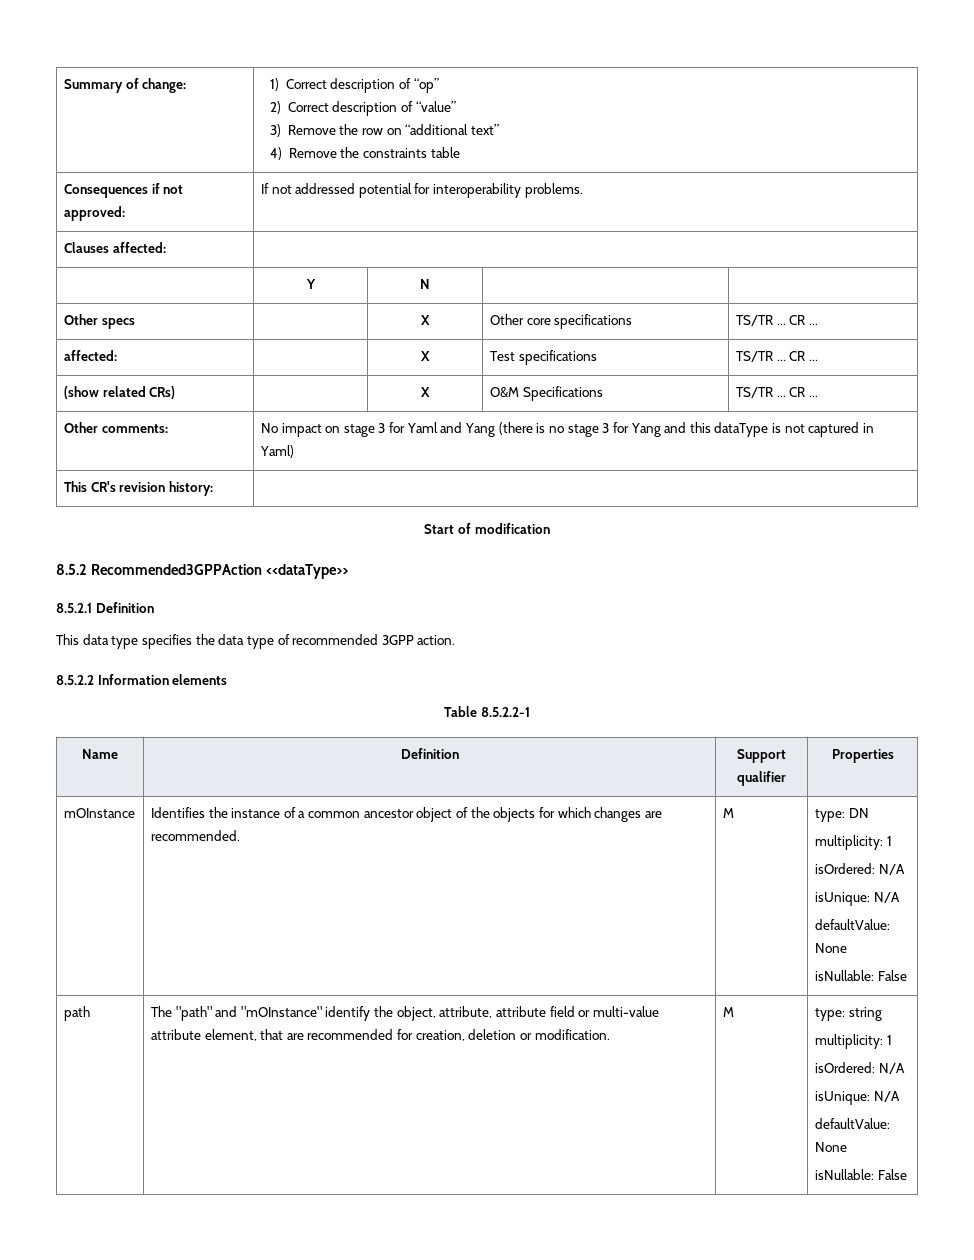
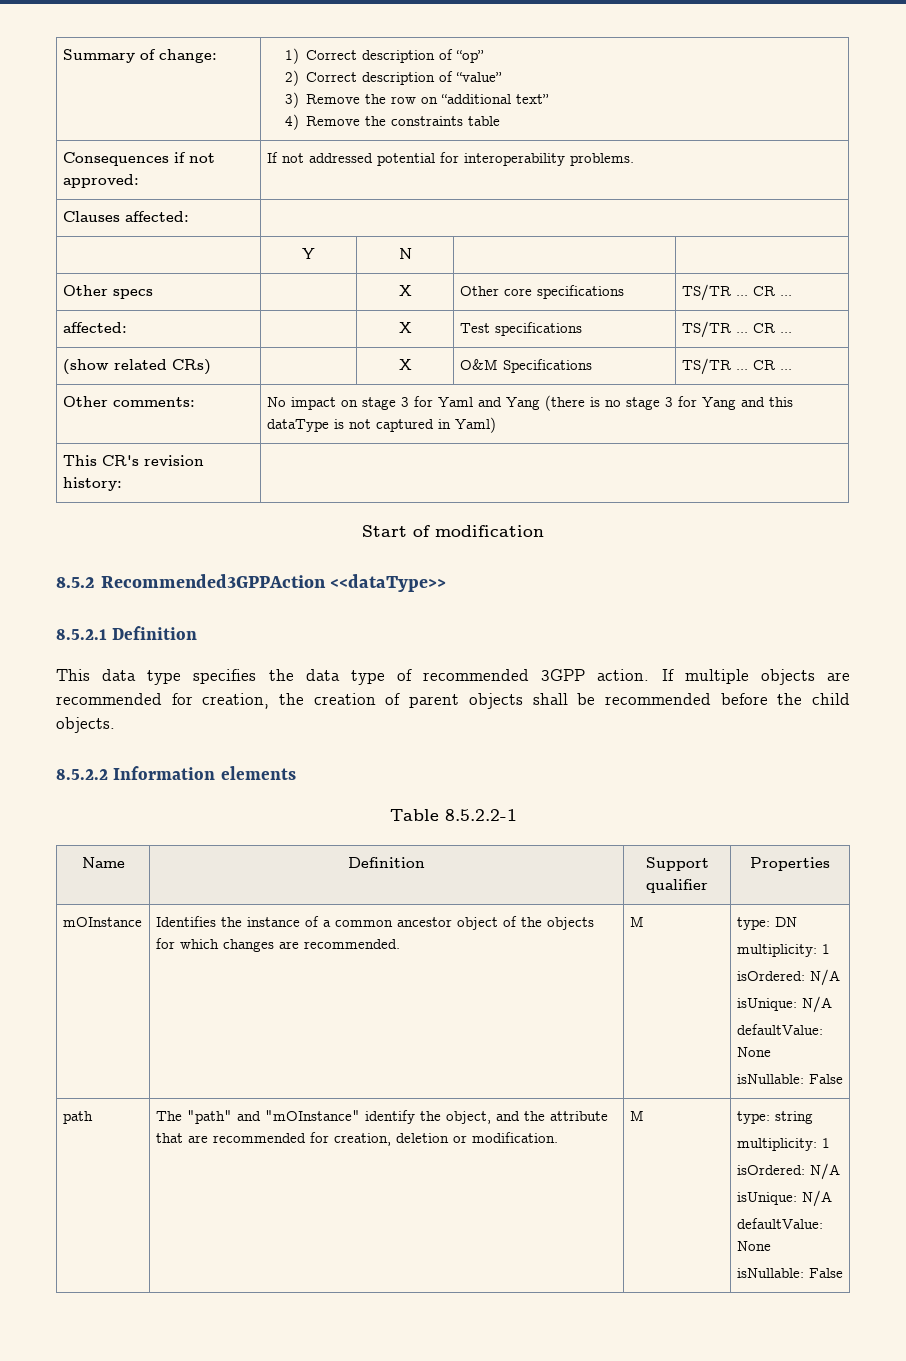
(456, 640) none -> [661,669,850,685] [56,693,851,709] [56,717,115,733] If multiple objects are recommended for creation, the creation of parent objects shall be recommended before the child objects.
[439,1006,659,1018] [150,1029,257,1041] attribute, attribute field or multi-value attribute element, -> [495,1111,608,1121] and the attribute

